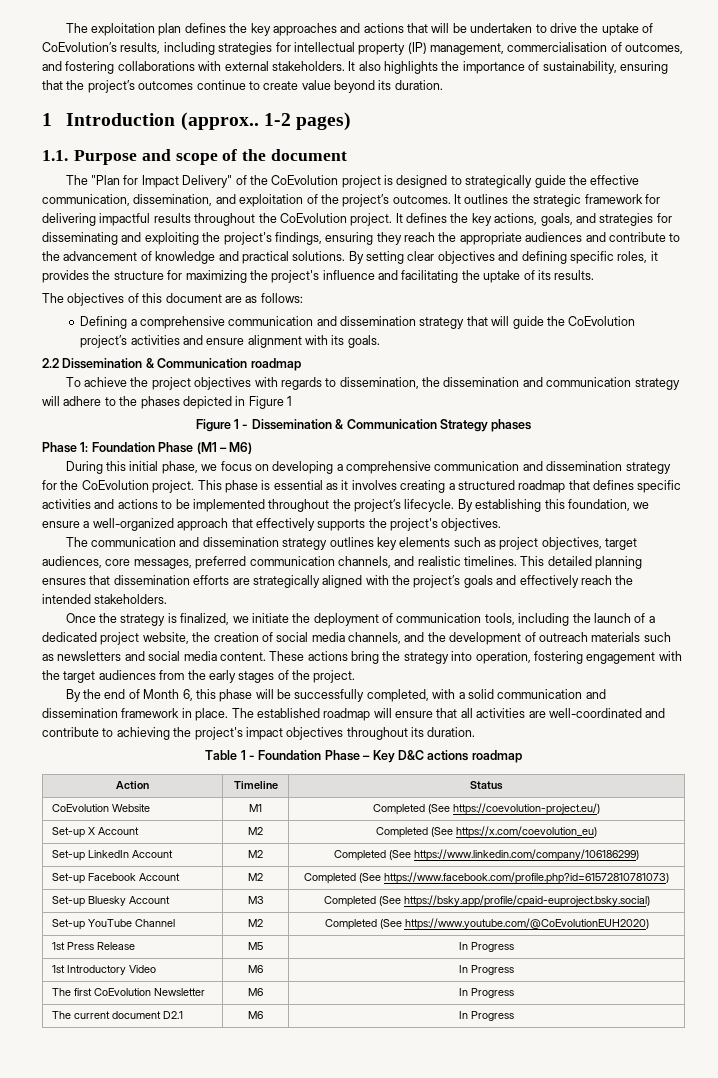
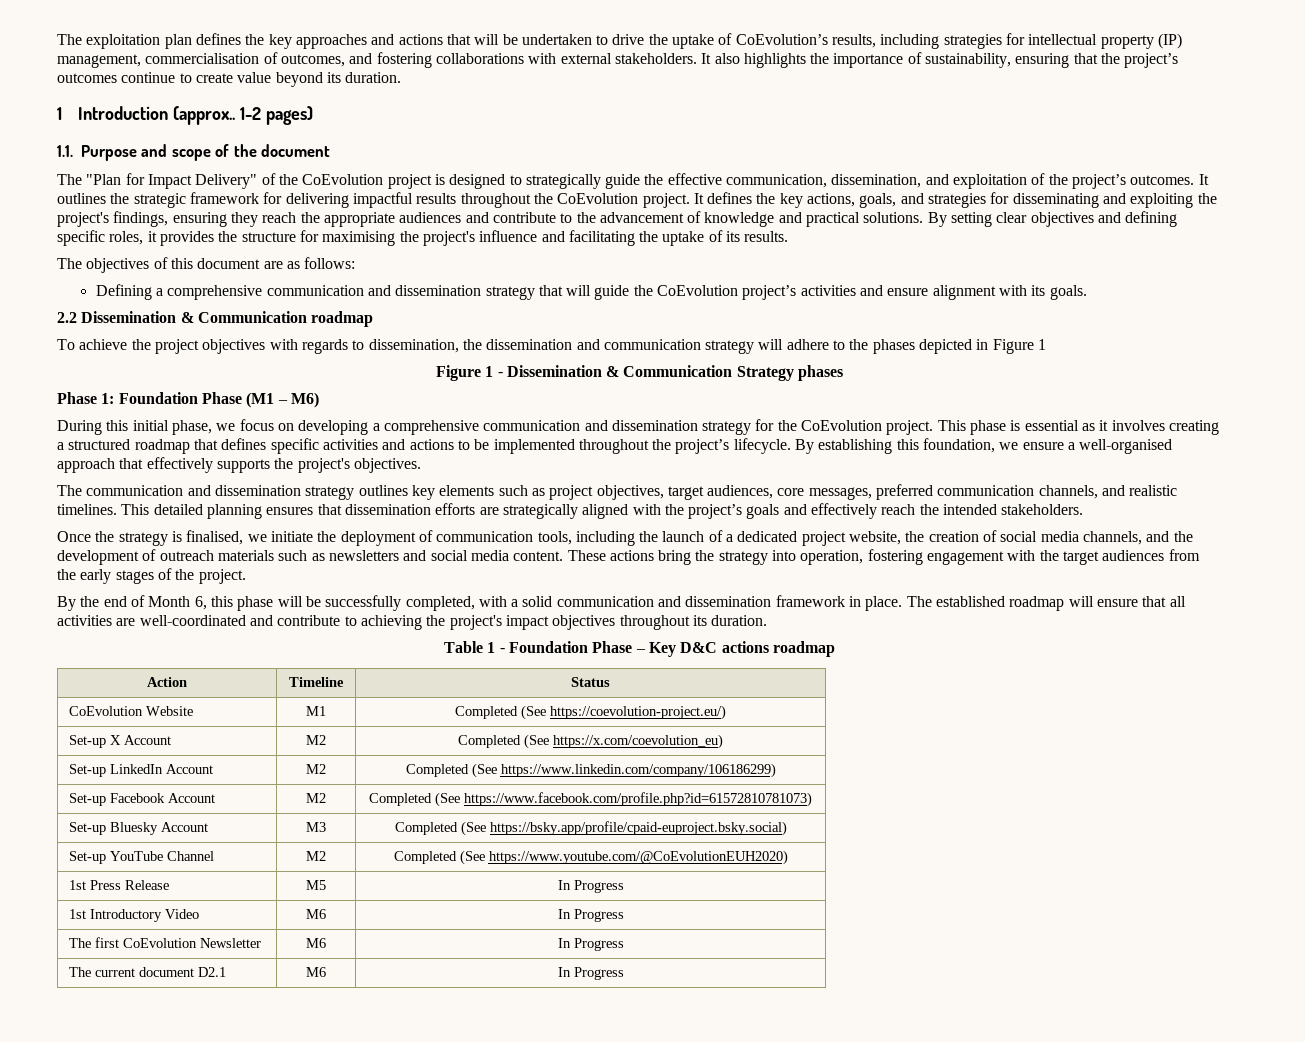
[185,270,247,283] maximizing -> [322,231,396,246] maximising
[92,518,174,531] well-organized -> [1079,439,1173,454] well-organised
[180,613,230,625] finalized, -> [186,530,244,545] finalised,

